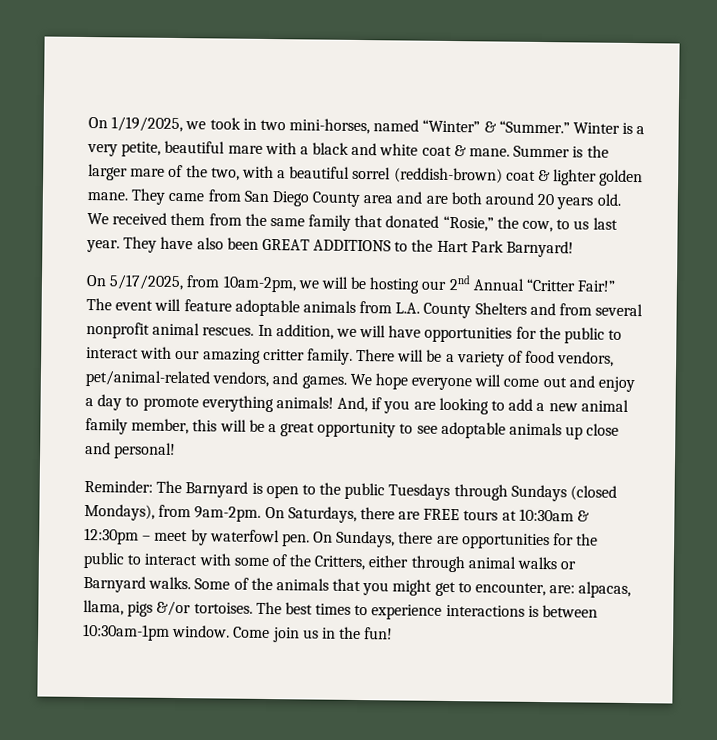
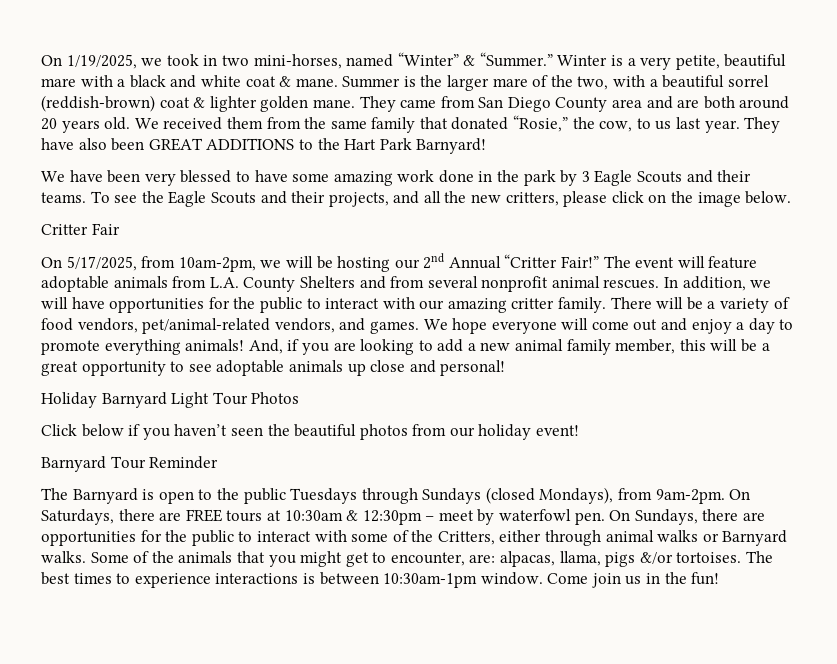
(575, 249) none -> [41,170,752,186] [41,191,792,207] [41,223,120,235] // We have been very blessed to have some amazing work done in the park by 3 Eagle Scouts and their teams. To see the Eagle Scouts and their projects, and all the new critters, please click on the image below. // Critter Fair
[84,479,153,493] Reminder: -> [41,392,300,408] [41,424,580,440] [41,456,219,472] Holiday Barnyard Light Tour Photos // Click below if you haven’t seen the beautiful photos from our holiday event! // Barnyard Tour Reminder //

